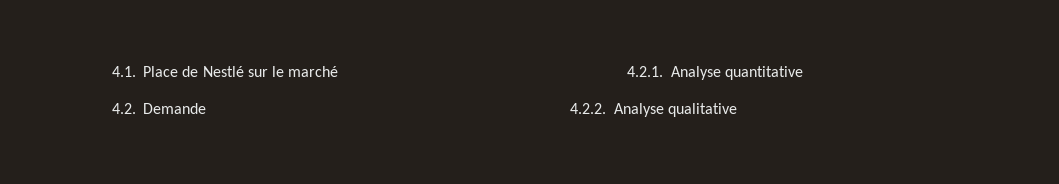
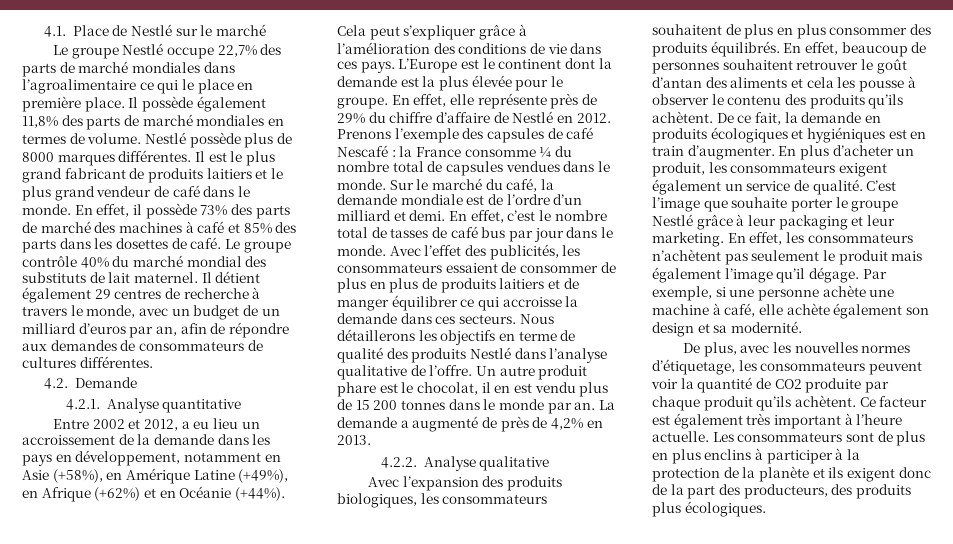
(339, 71) none -> [53,43,282,59] [22,61,235,77] [22,79,254,94] [22,96,266,112] [22,114,284,130] [22,132,292,148] [22,150,275,166] [22,168,283,183] [22,185,250,201] [22,203,290,219] [22,221,297,234] [22,237,291,253] [22,255,267,268] [22,271,261,283] [22,287,261,303] [22,305,280,320] [22,322,289,338] [22,340,263,351] [22,356,153,368] // Le groupe Nestlé occupe 22,7% des parts de marché mondiales dans l’agroalimentaire ce qui le place en première place. Il possède également 11,8% des parts de marché mondiales en termes de volume. Nestlé possède plus de 8000 marques différentes. Il est le plus grand fabricant de produits laitiers et le plus grand vendeur de café dans le monde. En effet, il possède 73% des parts de marché des machines à café et 85% des parts dans les dosettes de café. Le groupe contrôle 40% du marché mondial des substituts de lait maternel. Il détient également 29 centres de recherche à travers le monde, avec un budget de un milliard d’euros par an, afin de répondre aux demandes de consommateurs de cultures différentes.
[570,103,737,117] 4.2.2. Analyse qualitative -> [53,418,260,431] [22,434,271,445] [22,450,281,466] [22,468,289,484] [22,486,285,502] [337,24,527,40] [337,42,602,54] [337,58,612,73] [337,75,563,91] [337,93,597,109] [337,111,611,124] [337,127,594,143] [337,145,572,158] [337,161,610,176] [337,178,554,192] [337,194,583,205] [337,210,607,223] [337,226,613,242] [337,244,581,260] [337,262,616,273] [337,278,579,293] [337,295,579,311] [337,313,554,324] [337,329,576,345] [337,347,608,363] [337,365,588,380] [337,382,609,397] [337,399,615,414] [337,416,603,432] [337,435,371,445] [381,456,550,471] [368,476,563,491] [337,493,548,508] [652,24,931,39] [652,41,927,57] [652,59,907,74] [652,76,916,92] [652,94,904,109] [652,111,881,125] [652,127,927,143] [652,145,915,160] [652,162,887,177] [652,179,897,195] [652,197,899,212] [652,214,895,230] [652,232,913,247] [652,249,923,265] [652,267,887,283] [652,285,895,301] [652,303,929,319] [652,321,802,337] [683,342,911,357] [652,359,922,375] [651,377,889,393] [652,395,928,411] [652,413,903,429] [652,431,926,446] [652,448,860,464] [652,466,931,482] [652,484,911,499] [652,501,766,517] Entre 2002 et 2012, a eu lieu un accroissement de la demande dans les pays en développement, notamment en Asie (+58%), en Amérique Latine (+49%), en Afrique (+62%) et en Océanie (+44%). Cela peut s’expliquer grâce à l’amélioration des conditions de vie dans ces pays. L’Europe est le continent dont la demande est la plus élevée pour le groupe. En effet, elle représente près de 29% du chiffre d’affaire de Nestlé en 2012. Prenons l’exemple des capsules de café Nescafé : la France consomme ¼ du nombre total de capsules vendues dans le monde. Sur le marché du café, la demande mondiale est de l’ordre d’un milliard et demi. En effet, c’est le nombre total de tasses de café bus par jour dans le monde. Avec l’effet des publicités, les consommateurs essaient de consommer de plus en plus de produits laitiers et de manger équilibrer ce qui accroisse la demande dans ces secteurs. Nous détaillerons les objectifs en terme de qualité des produits Nestlé dans l’analyse qualitative de l’offre. Un autre produit phare est le chocolat, il en est vendu plus de 15 200 tonnes dans le monde par an. La demande a augmenté de près de 4,2% en 2013. // 4.2.2. Analyse qualitative // Avec l’expansion des produits biologiques, les consommateurs souhaitent de plus en plus consommer des produits équilibrés. En effet, beaucoup de personnes souhaitent retrouver le goût d’antan des aliments et cela les pousse à observer le contenu des produits qu’ils achètent. De ce fait, la demande en produits écologiques et hygiéniques est en train d’augmenter. En plus d’acheter un produit, les consommateurs exigent également un service de qualité. C’est l’image que souhaite porter le groupe Nestlé grâce à leur packaging et leur marketing. En effet, les consommateurs n’achètent pas seulement le produit mais également l’image qu’il dégage. Par exemple, si une personne achète une machine à café, elle achète également son design et sa modernité. // De plus, avec les nouvelles normes d’étiquetage, les consommateurs peuvent voir la quantité de CO2 produite par chaque produit qu’ils achètent. Ce facteur est également très important à l’heure actuelle. Les consommateurs sont de plus en plus enclins à participer à la protection de la planète et ils exigent donc de la part des producteurs, des produits plus écologiques.

